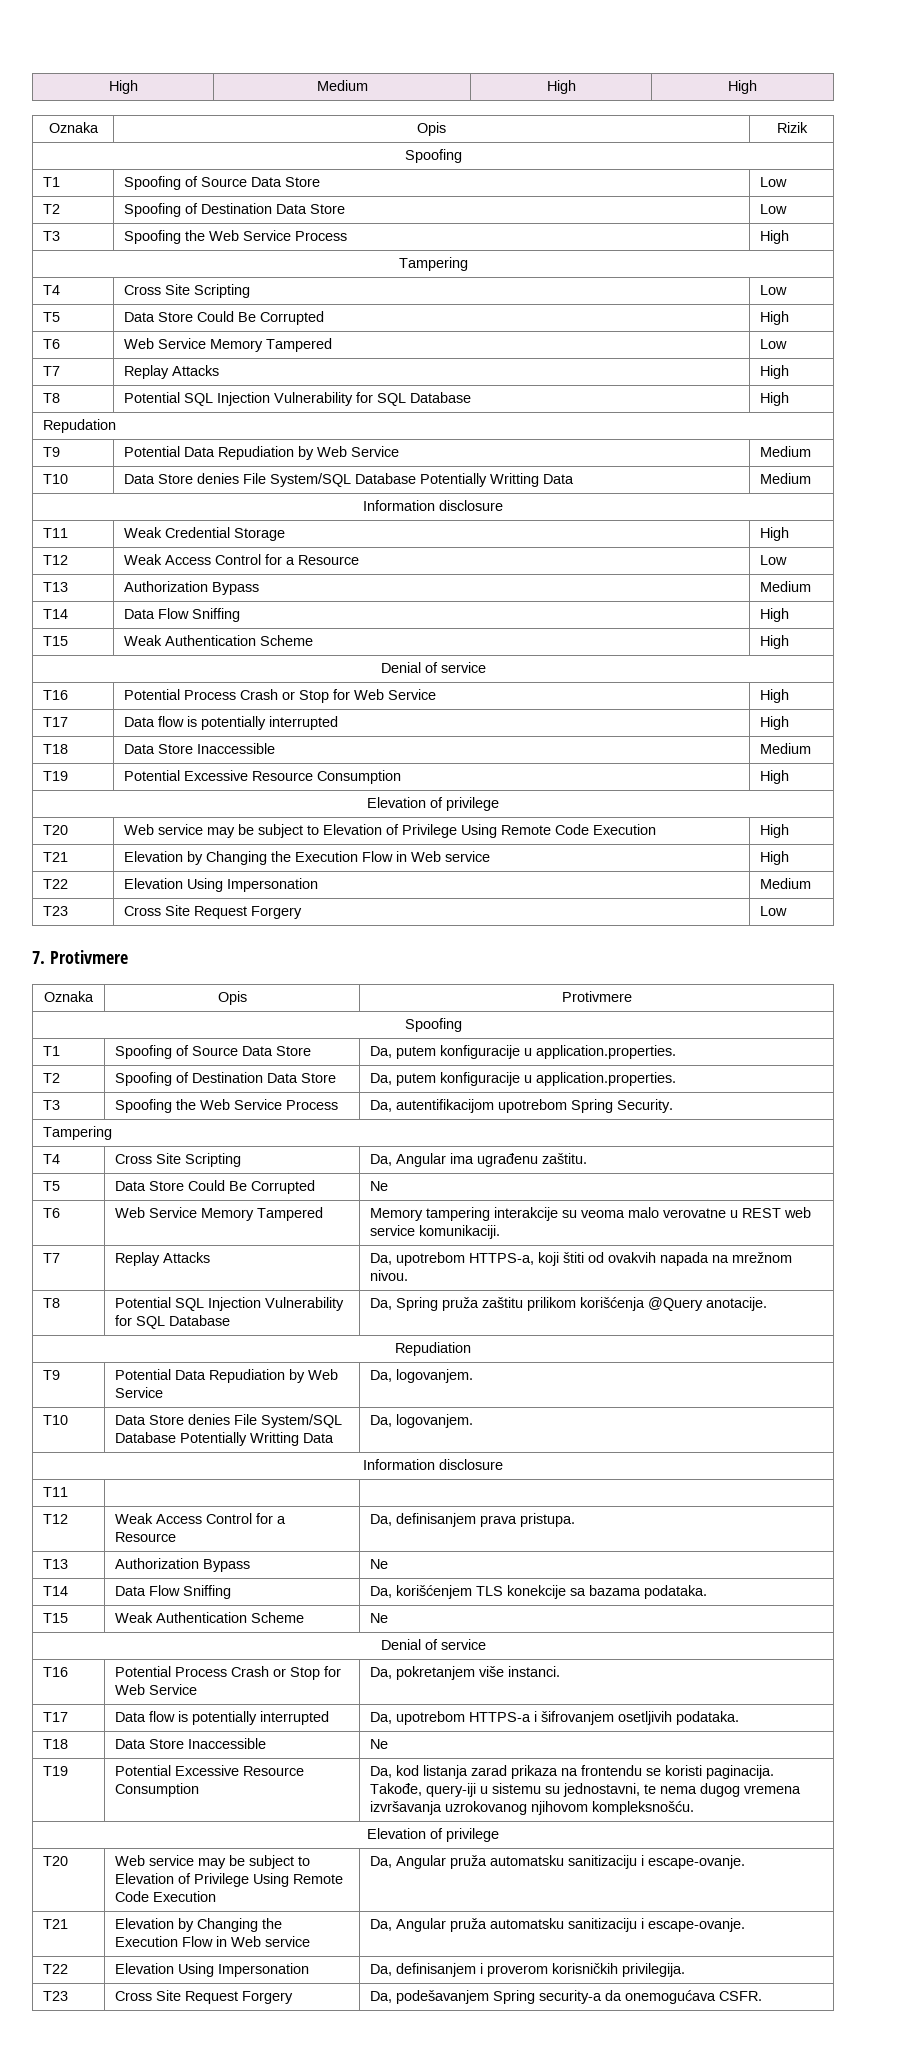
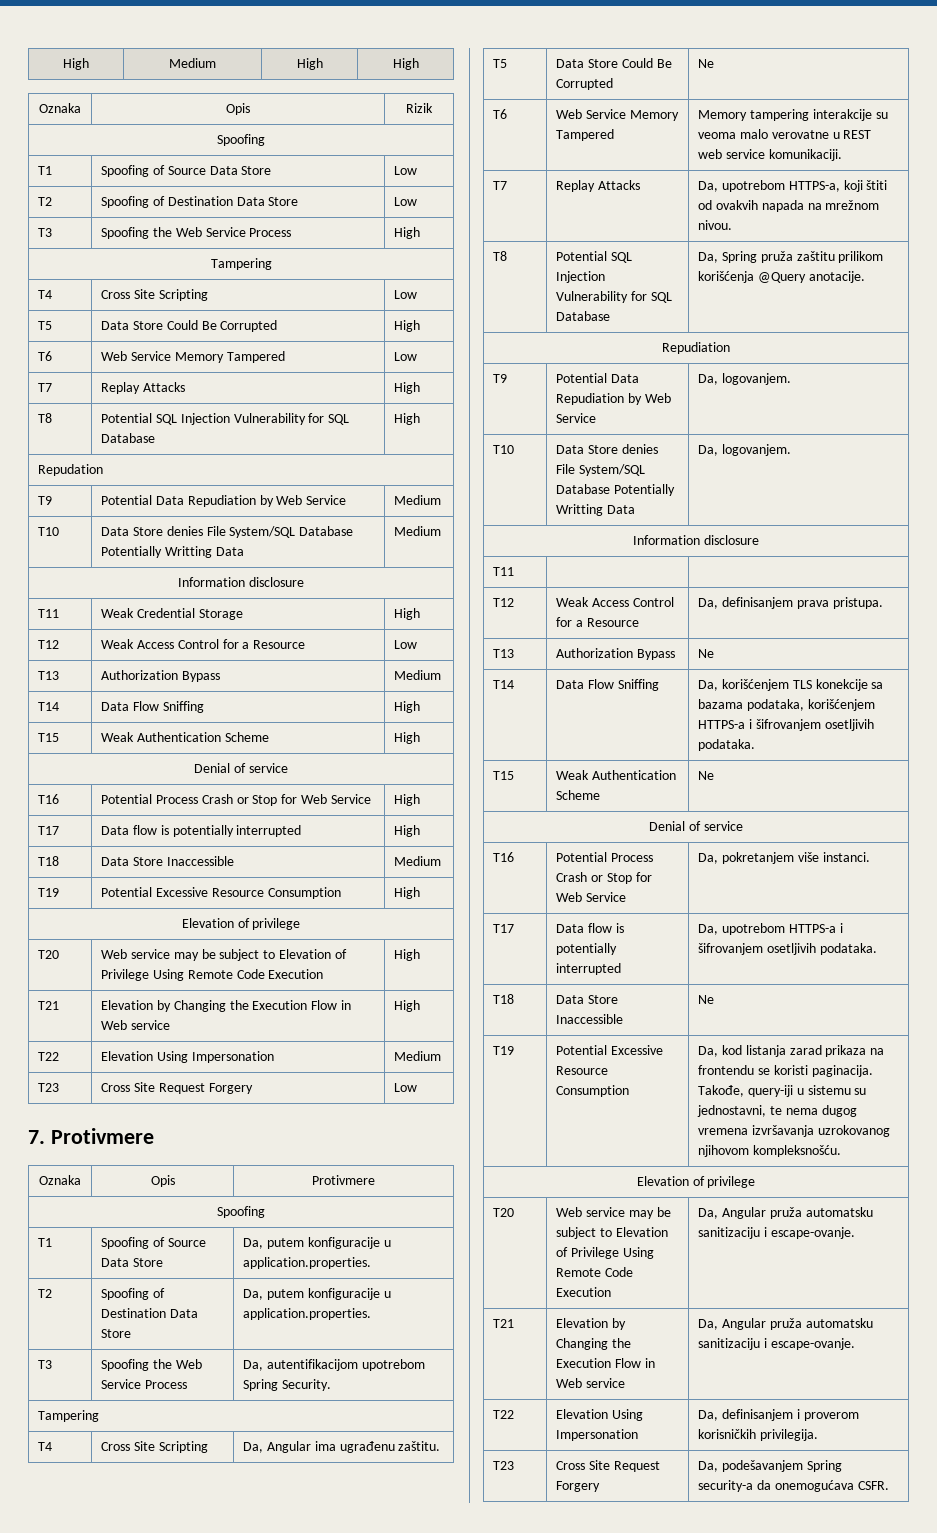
(642, 1590) none -> [746,699,875,711] [698,719,874,731] podataka, korišćenjem HTTPS-a i šifrovanjem osetljivih

